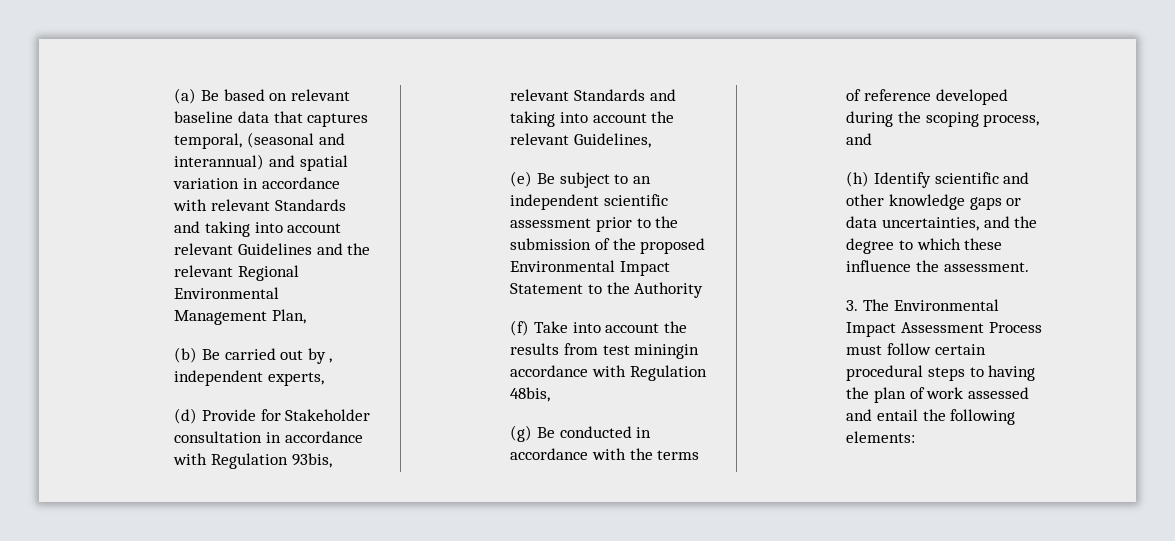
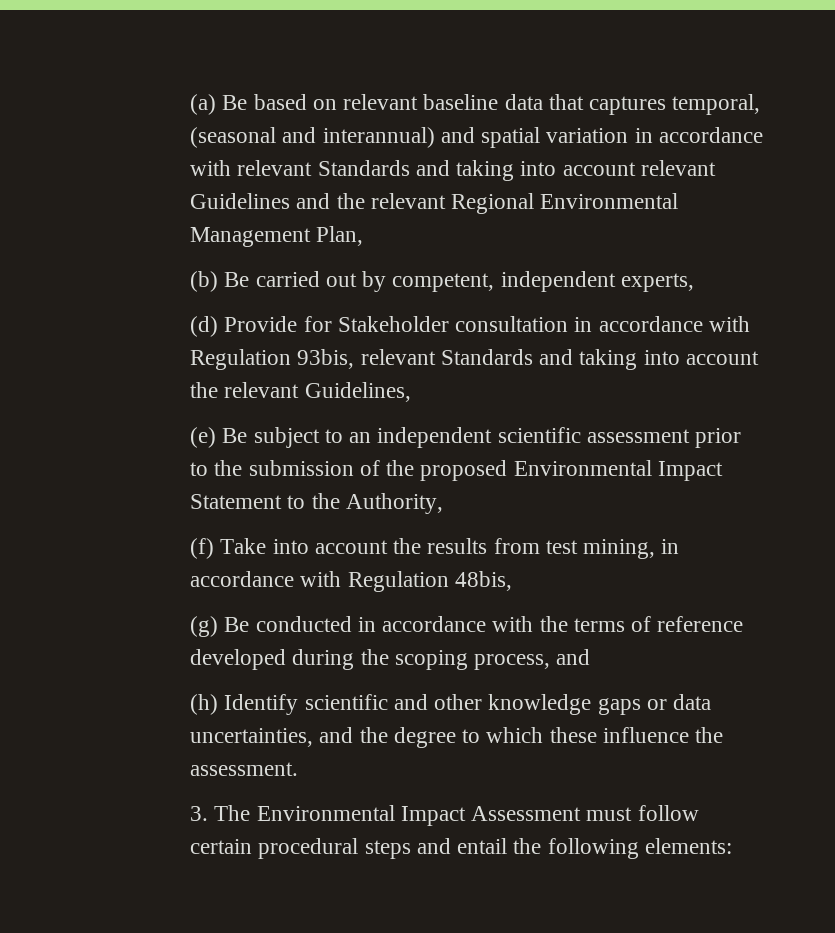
[329,358,333,363] , -> [392,273,495,292] competent,
[634,282,704,298] Authority -> [345,493,443,514] Authority,
[634,344,700,359] miningin -> [582,539,680,559] mining, in
[988,322,1042,333] Process -> (582, 813) none
[969,365,1036,381] [846,387,1029,403] to having the plan of work assessed -> (411, 849) none

